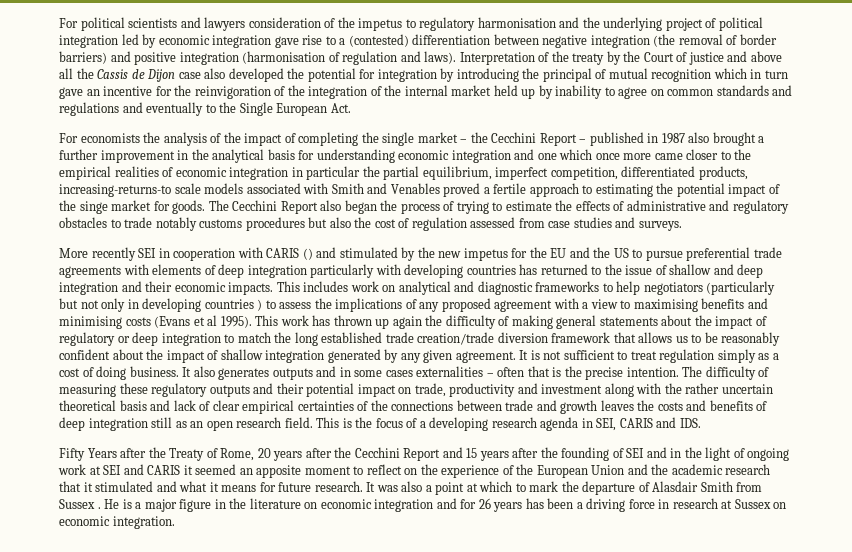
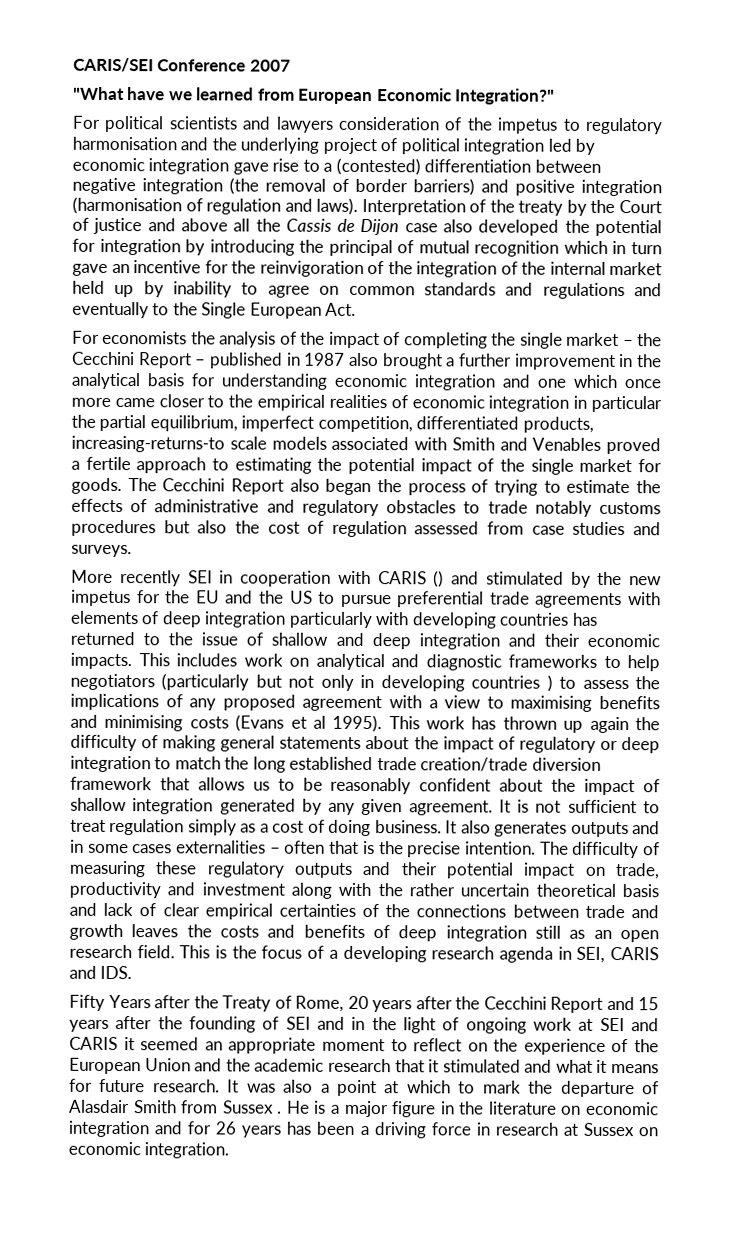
(59, 23) none -> [73,57,291,73] [73,86,556,105] CARIS/SEI Conference 2007 // "What have we learned from European Economic Integration?" //
[79,201,108,214] singe -> [530,458,574,475] single
[256,465,302,478] apposite -> [228,1037,317,1054] appropriate

